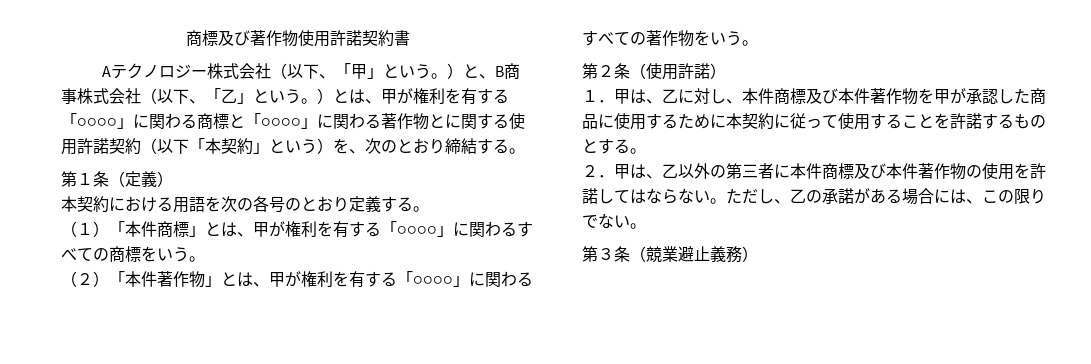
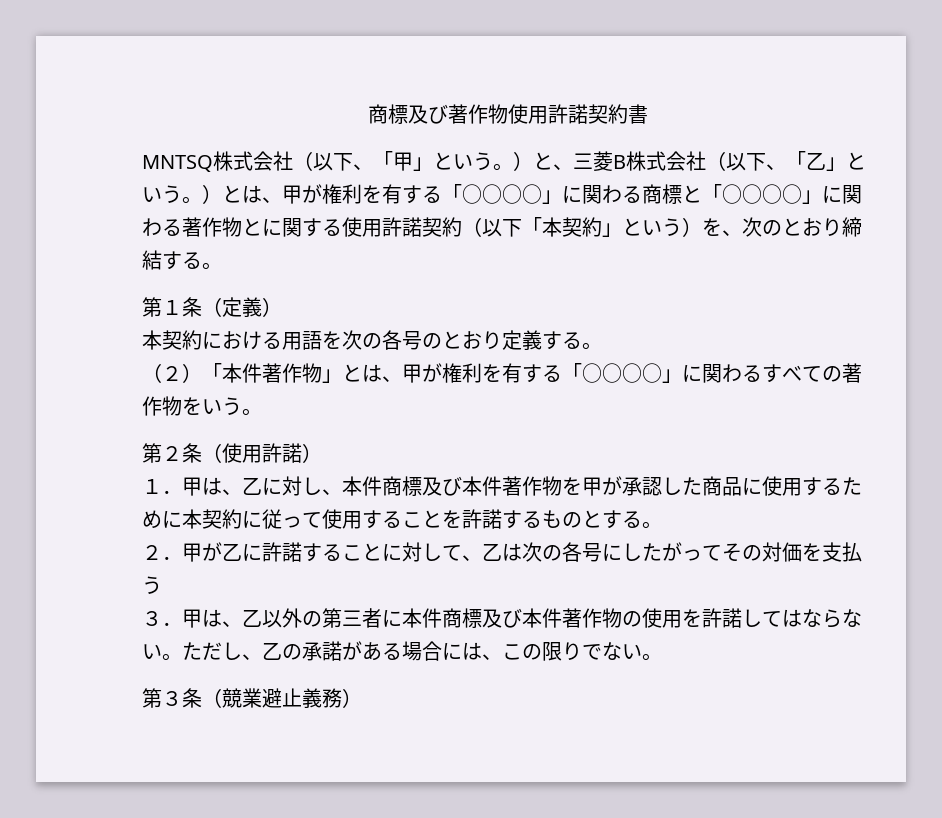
[102,63,208,79] Aテクノロジー -> [142,155,213,172] MNTSQ
[495,63,521,79] [61,88,77,104] B商事 -> [573,151,626,171] 三菱B
[61,221,533,238] [61,246,205,262] // （１）「本件商標」とは、甲が権利を有する「○○○○」に関わるすべての商標をいう。 -> (602, 346) none
(630, 171) none -> [202,542,862,562] [142,576,162,594] [142,609,202,628] が乙に許諾することに対して、乙は次の各号にしたがってその対価を支払う // ３．甲

